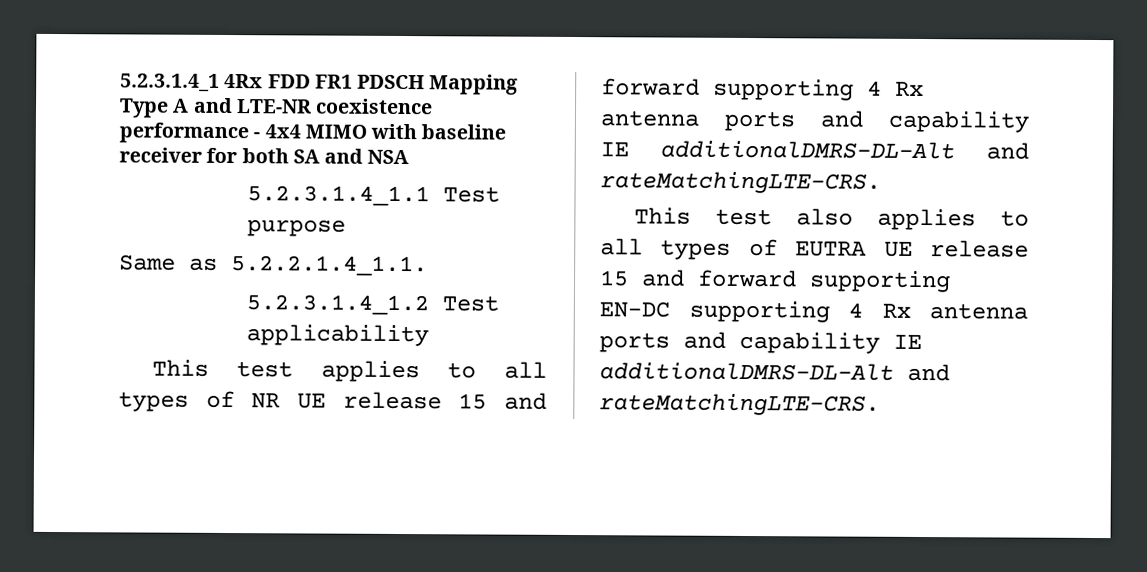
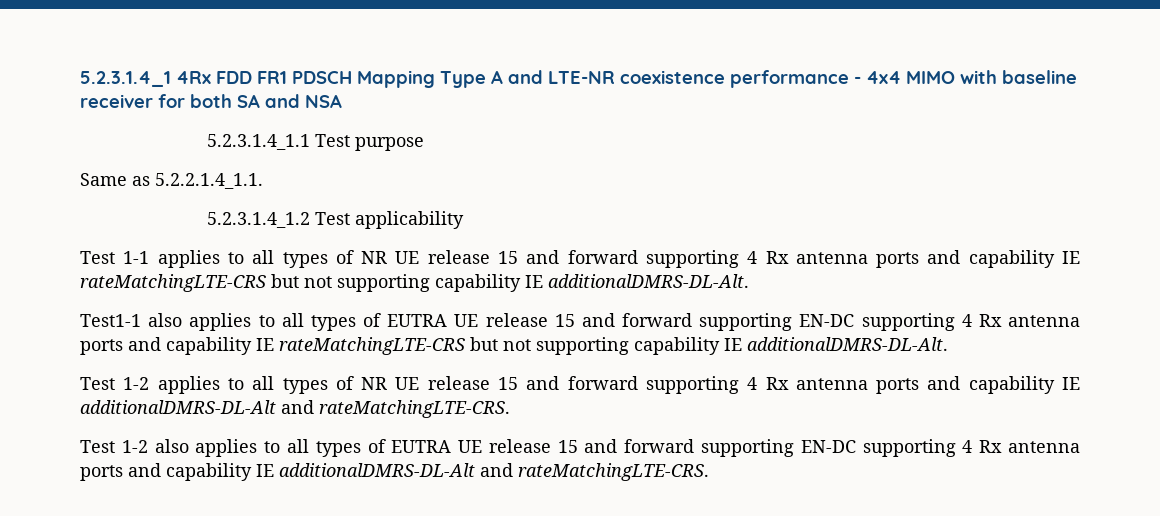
[151,359,294,378] This test -> [80,250,1080,268] [80,274,749,292] [80,313,1080,331] [80,337,948,355] [80,377,150,390] Test 1-1 applies to all types of NR UE release 15 and forward supporting 4 Rx antenna ports and capability IE rateMatchingLTE-CRS but not supporting capability IE additionalDMRS-DL-Alt. // Test1-1 also applies to all types of EUTRA UE release 15 and forward supporting EN-DC supporting 4 Rx antenna ports and capability IE rateMatchingLTE-CRS but not supporting capability IE additionalDMRS-DL-Alt. // Test 1-2
[633,207,772,226] This test -> [80,440,148,453] Test 1-2

